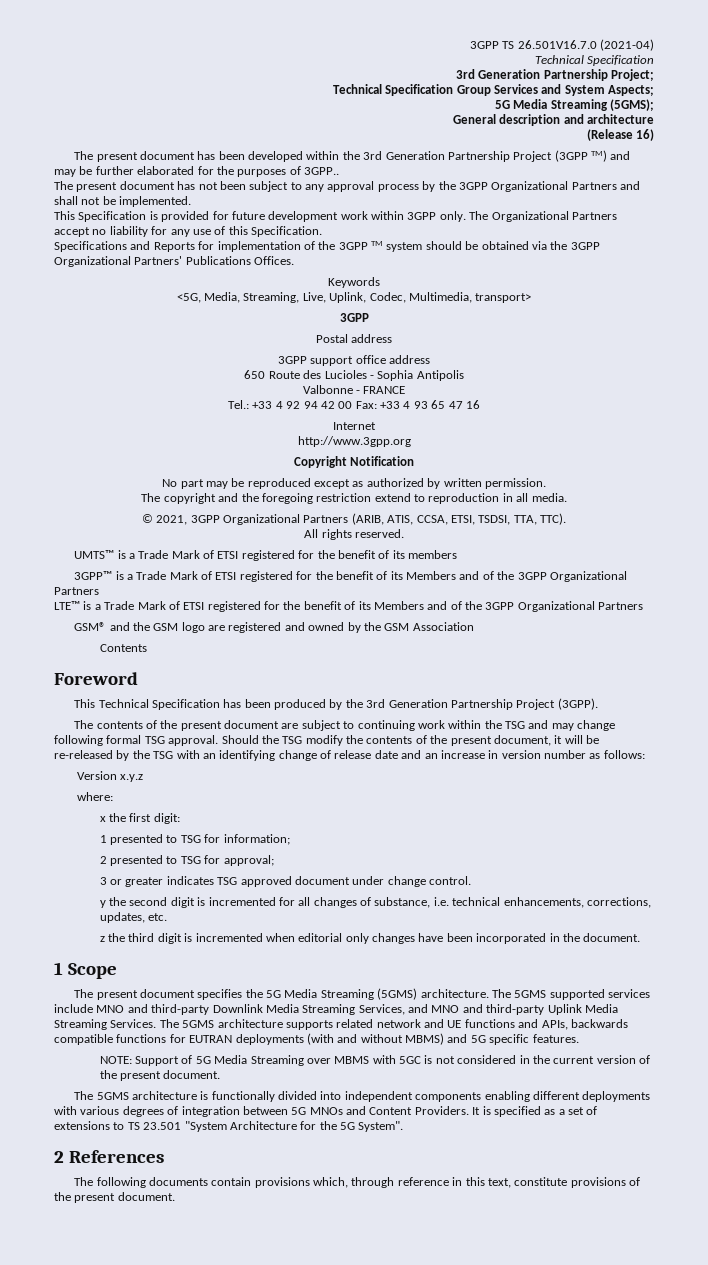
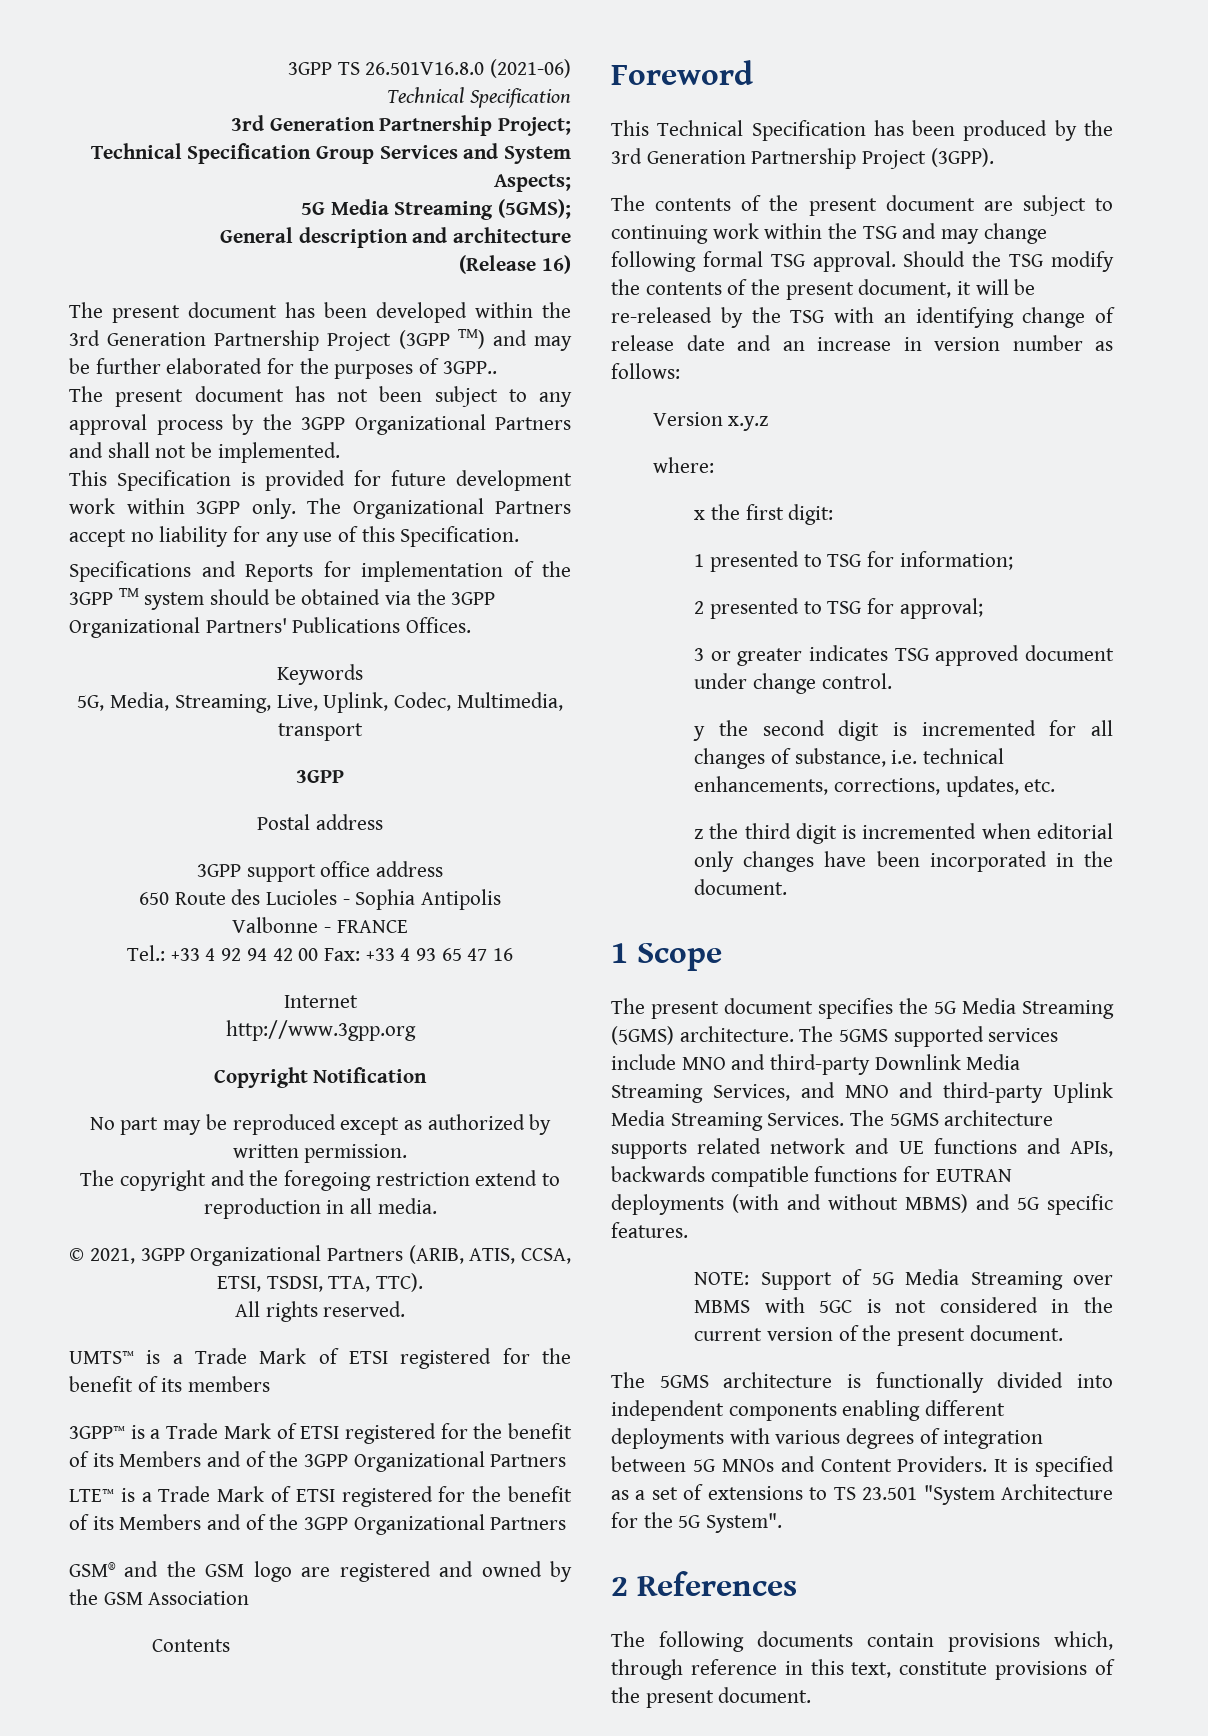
[517,39,654,51] 26.501V16.7.0 (2021-04) -> [365,59,571,78] 26.501V16.8.0 (2021-06)
[176,293,201,303] <5G, -> [77,695,105,711] 5G,
[475,293,532,303] transport> -> [278,723,363,741] transport

